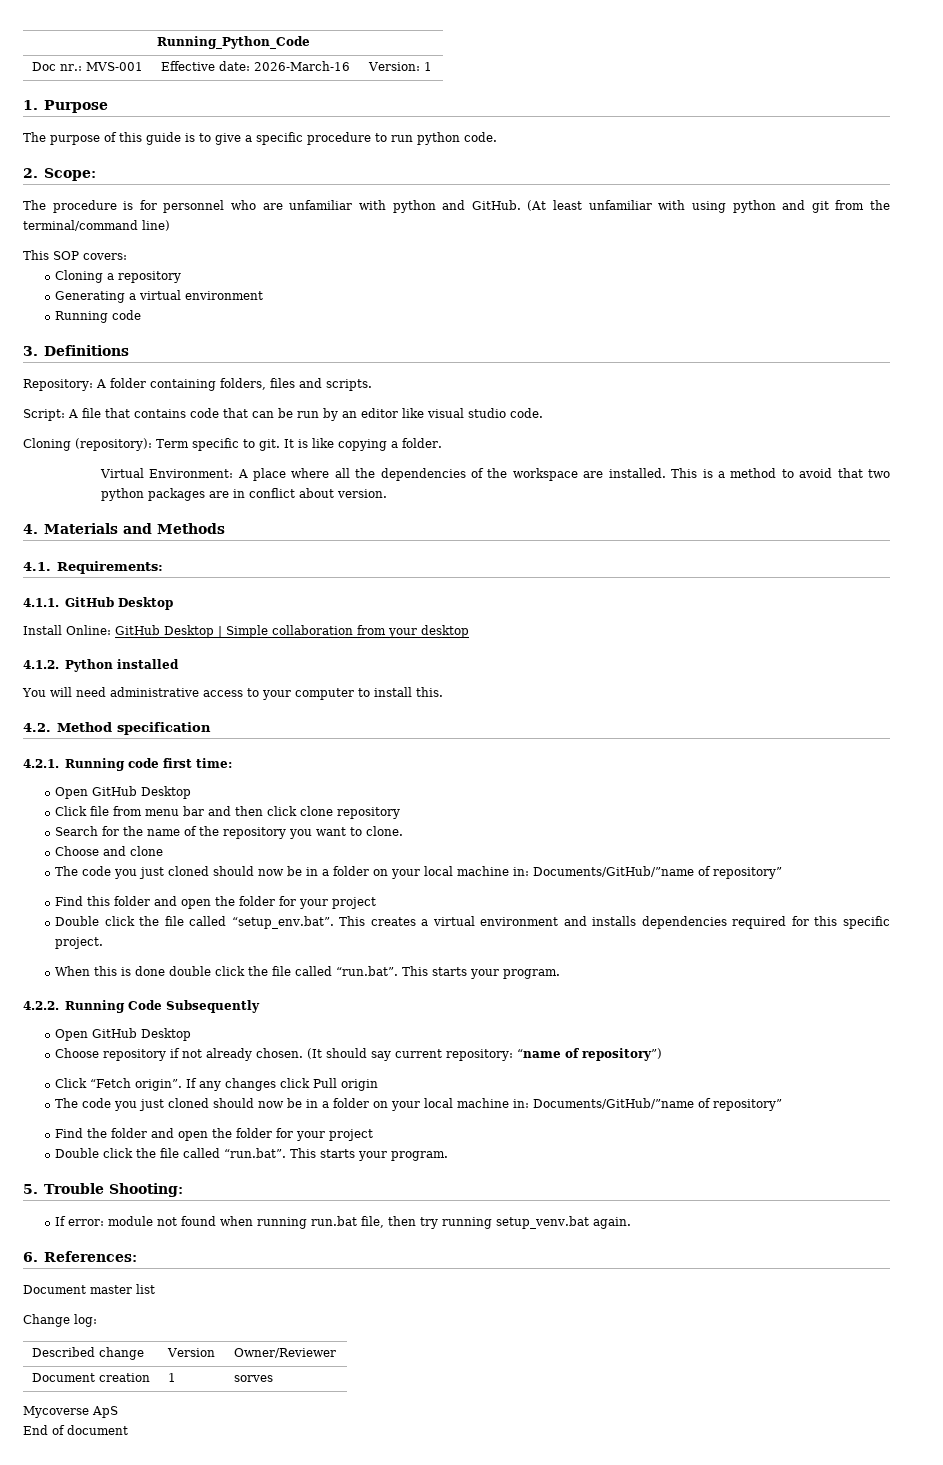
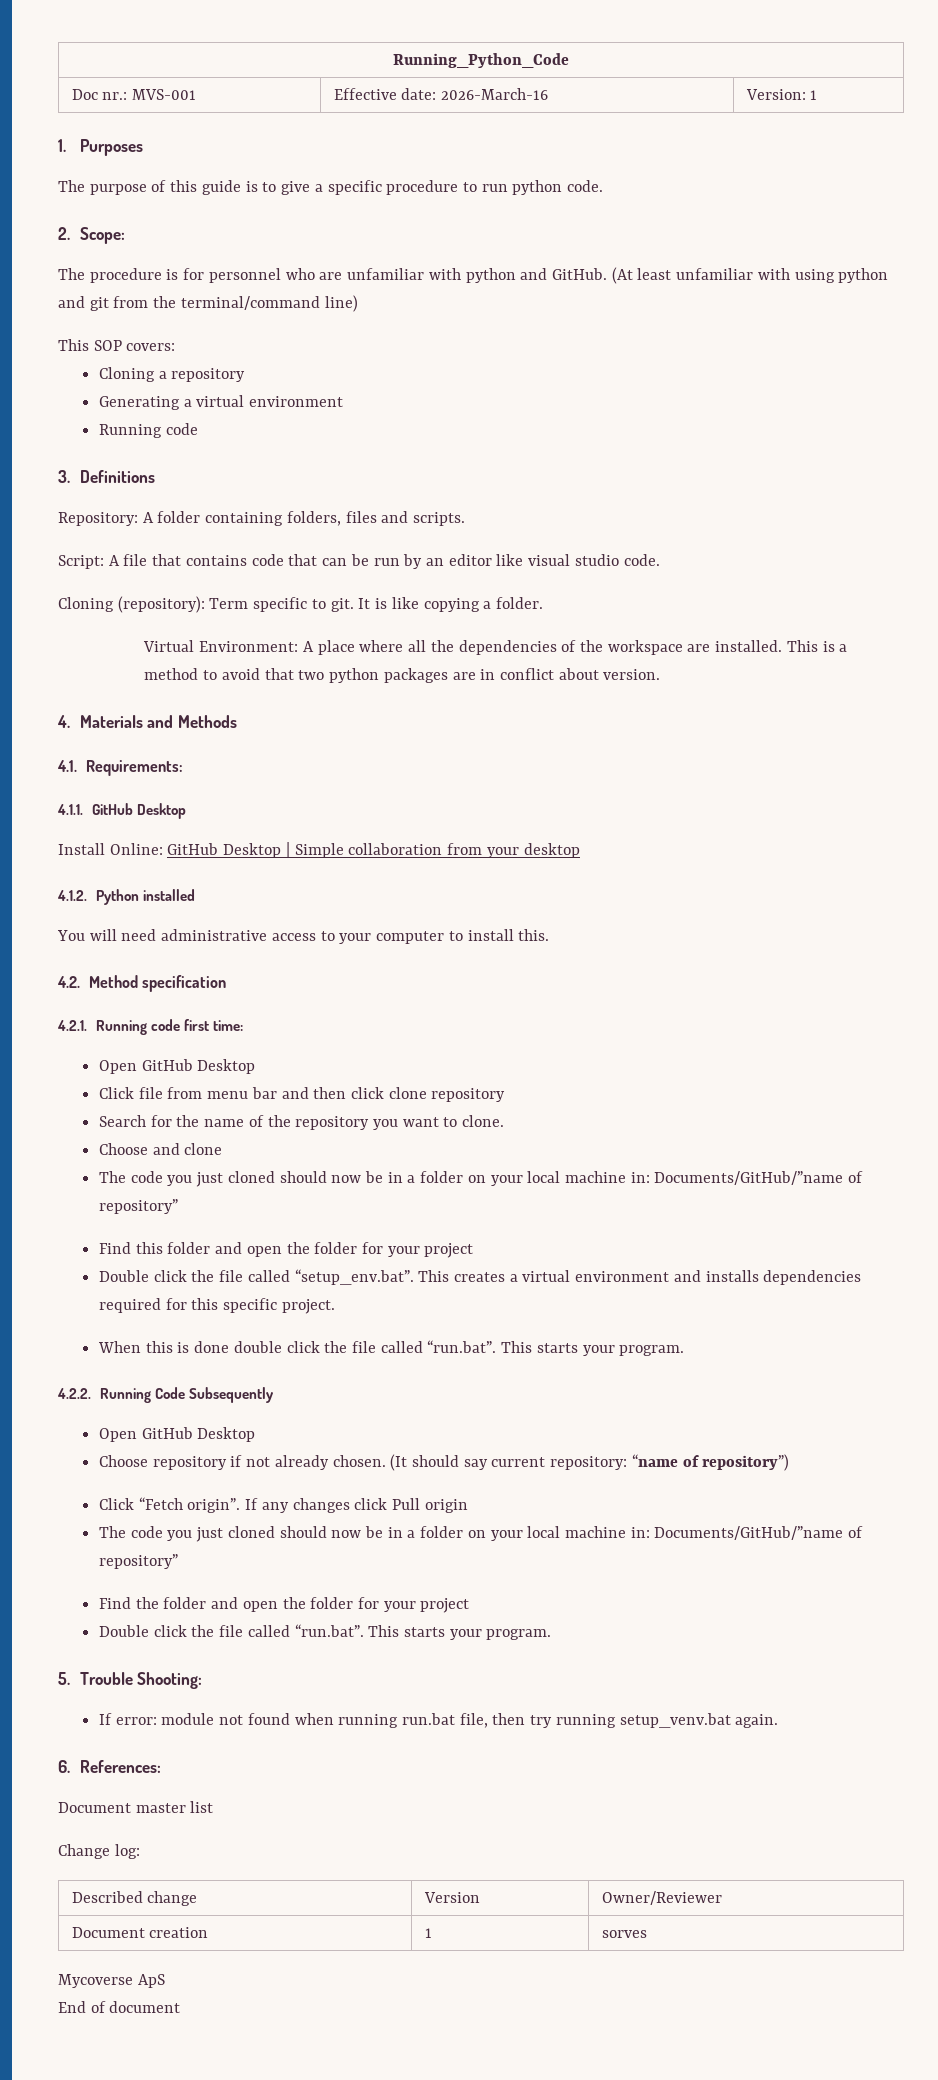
[43,100,108,113] Purpose -> [79,139,143,156] Purposes

